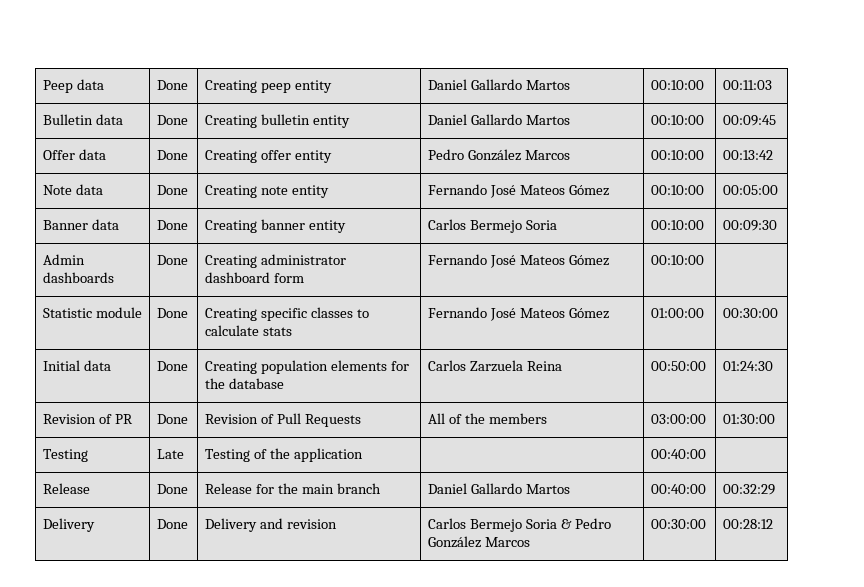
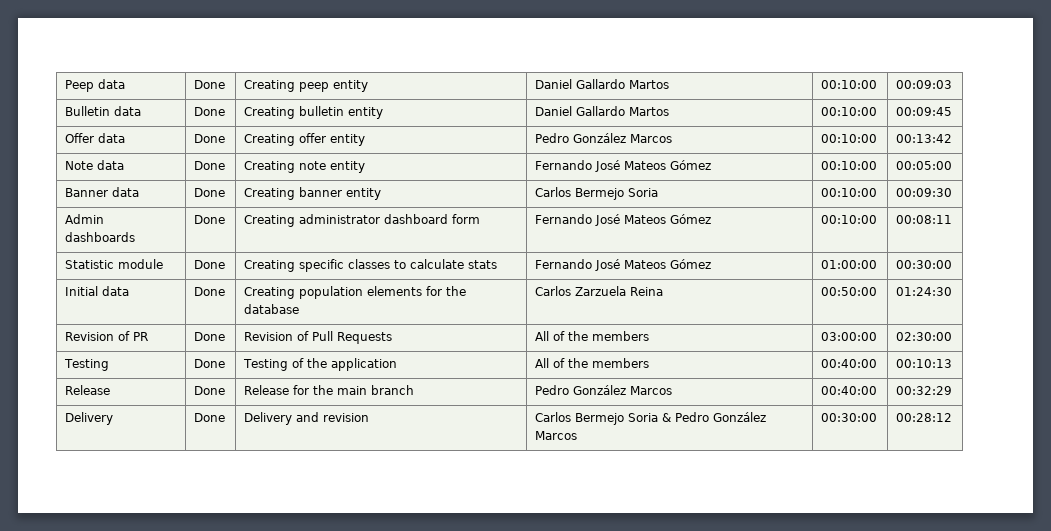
[722,80,772,90] 00:11:03 -> [895,80,952,89] 00:09:03
(704, 260) none -> [895,215,952,224] 00:08:11
[722,414,775,424] 01:30:00 -> [895,332,952,341] 02:30:00
[156,449,184,459] Late -> [193,359,225,368] Done
[650,449,706,459] | 00:40:00 | -> [534,358,649,368] [820,359,877,368] [895,359,952,368] All of the members | 00:40:00 | 00:10:13
[427,483,570,494] Daniel Gallardo Martos -> [534,385,672,395] Pedro González Marcos

